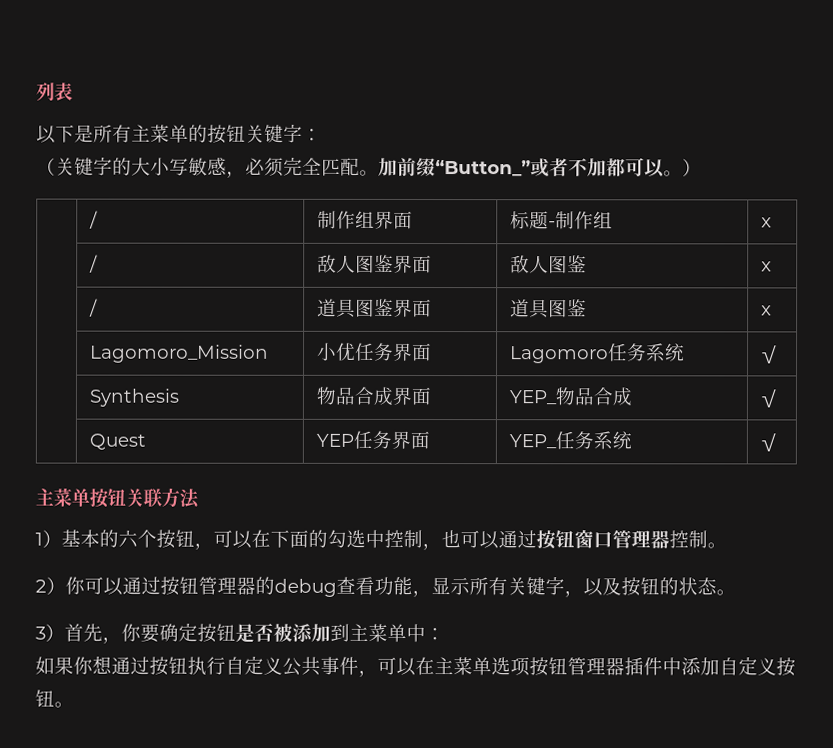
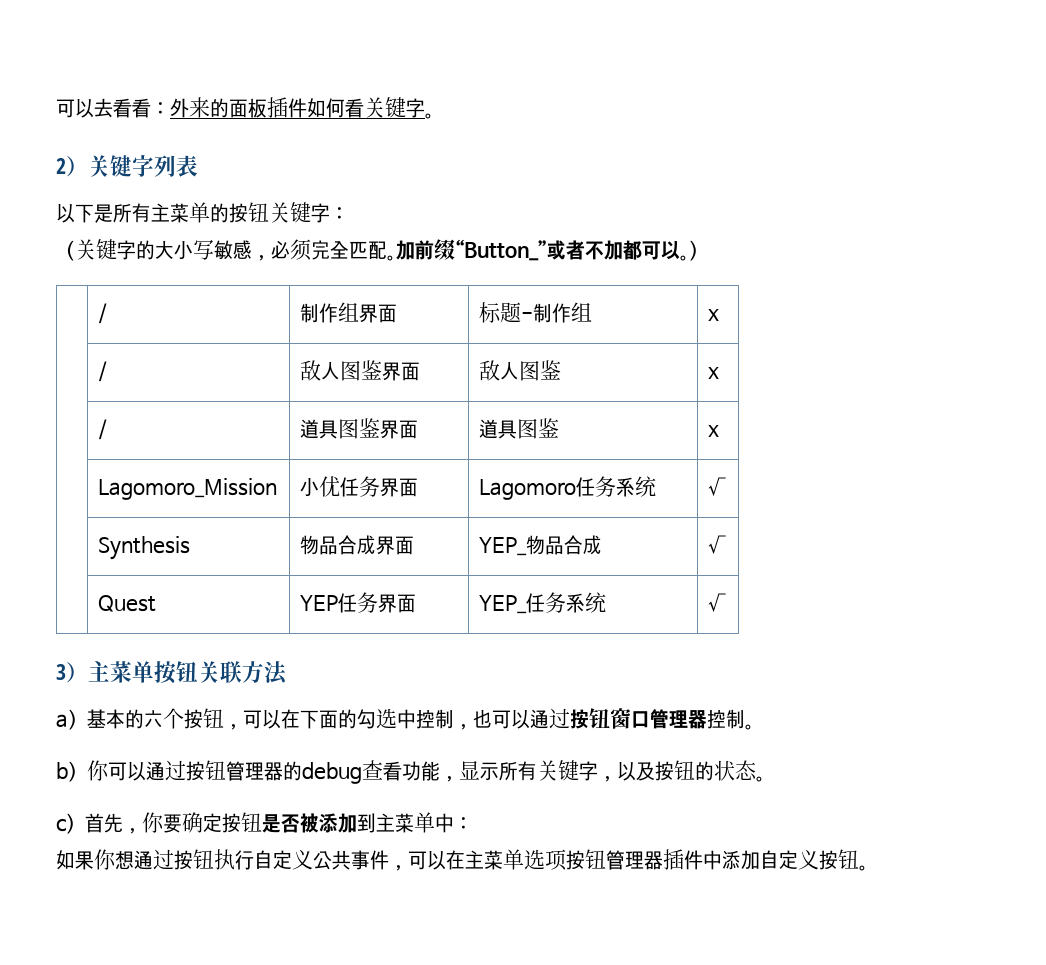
(36, 92) none -> [56,97,434,119] [56,155,154,177] 可以去看看：外来的面板插件如何看关键字。 // 2）关键字
(776, 442) none -> [56,662,88,683] 3）
[35,532,43,546] 1 -> [56,714,68,728] a
[35,579,47,593] 2 -> [56,762,68,779] b
[35,626,46,640] 3 -> [56,818,66,832] c

